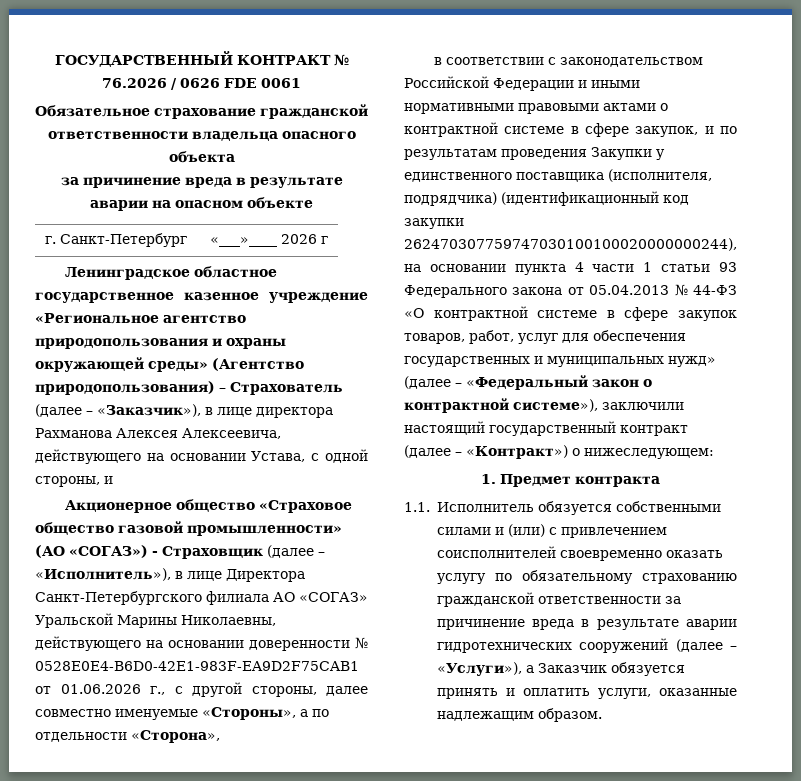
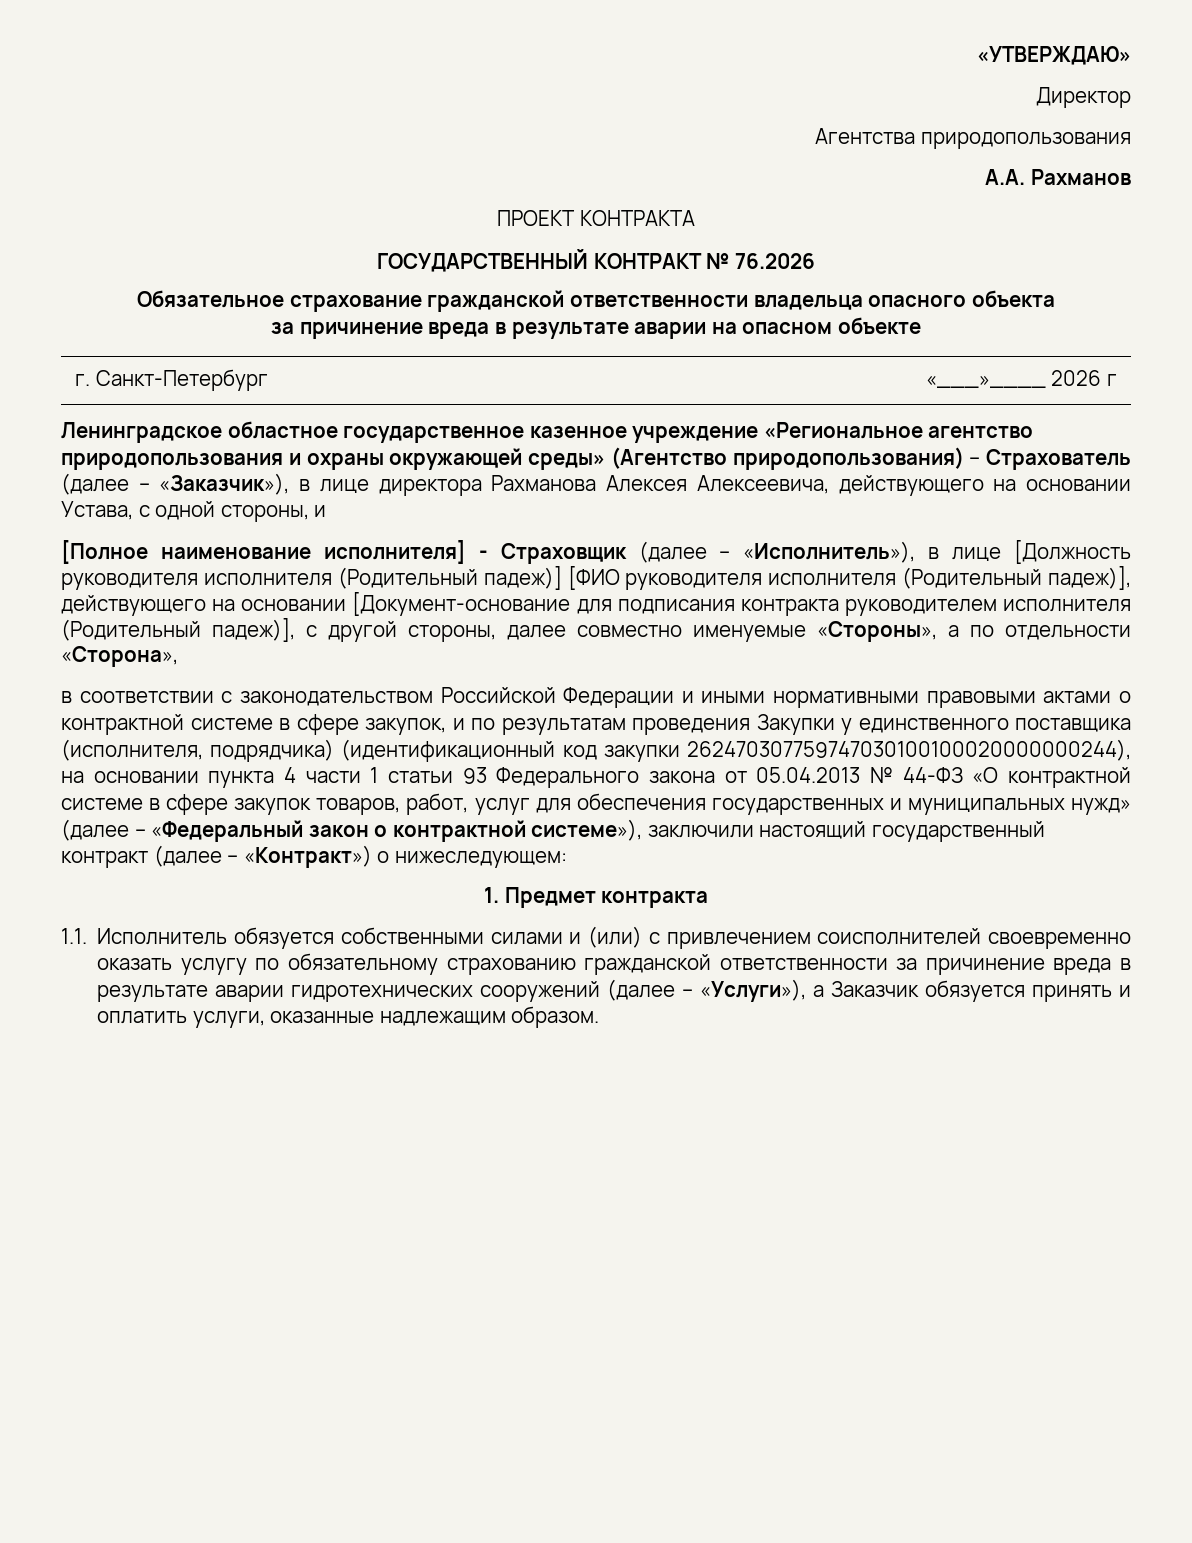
(54, 59) none -> [977,46,1131,65] [1036,87,1131,108] [815,128,1131,149] [985,169,1131,185] [497,210,695,226] «УТВЕРЖДАЮ» // Директор // Агентства природопользования // А.А. Рахманов // ПРОЕКТ КОНТРАКТА //
[171,78,301,90] / 0626 FDE 0061 -> (815, 261) none
[65,499,353,513] [35,521,342,536] [35,545,148,558] Акционерное общество «Страховое общество газовой промышленности» (АО «СОГАЗ») -> [61,540,466,564] [Полное наименование исполнителя]
[226,569,305,582] [35,591,368,605] [35,613,276,628] [35,636,368,651] [35,661,359,671] [35,684,165,695] Директора Санкт-Петербургского филиала АО «СОГАЗ» Уральской Марины Николаевны, действующего на основании доверенности № 0528E0E4-B6D0-42E1-983F-EA9D2F75CAB1 от 01.06.2026 г., -> [1013,540,1131,564] [61,566,1131,590] [61,592,1131,616] [61,618,295,642] [Должность руководителя исполнителя (Родительный падеж)] [ФИО руководителя исполнителя (Родительный падеж)], действующего на основании [Документ-основание для подписания контракта руководителем исполнителя (Родительный падеж)],

